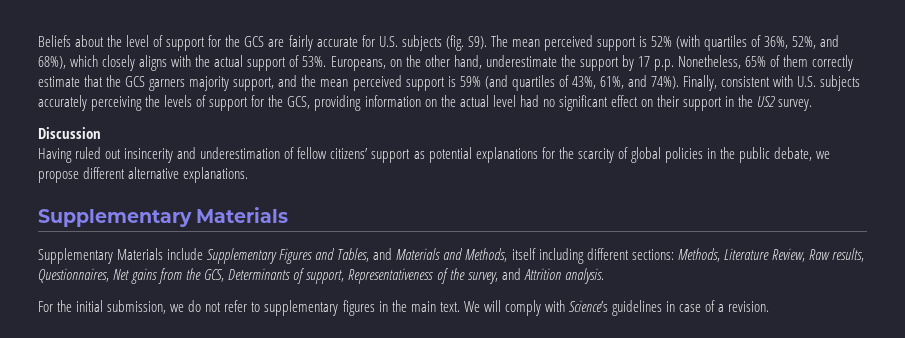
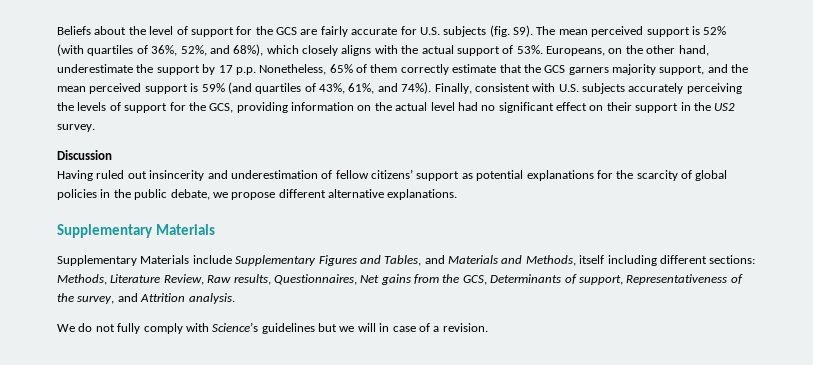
[38,300,501,316] For the initial submission, we do not refer to supplementary figures in the main text. We will -> [57,323,141,334] We do not fully
(662, 308) none -> [318,323,376,332] but we will

